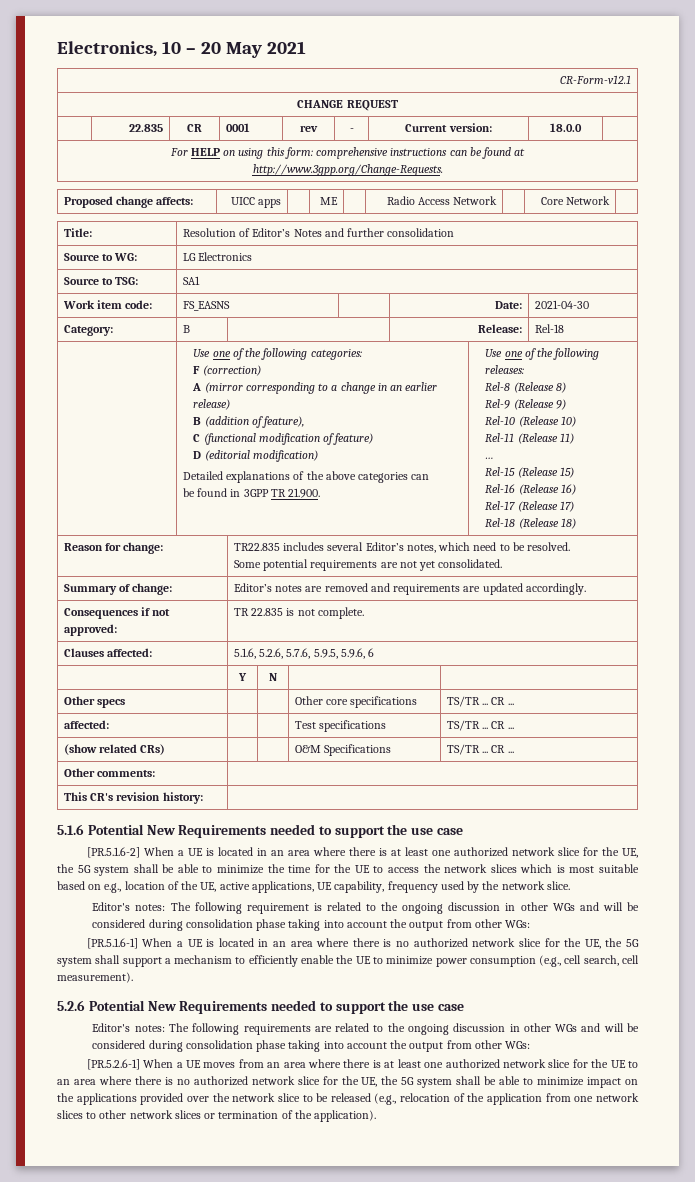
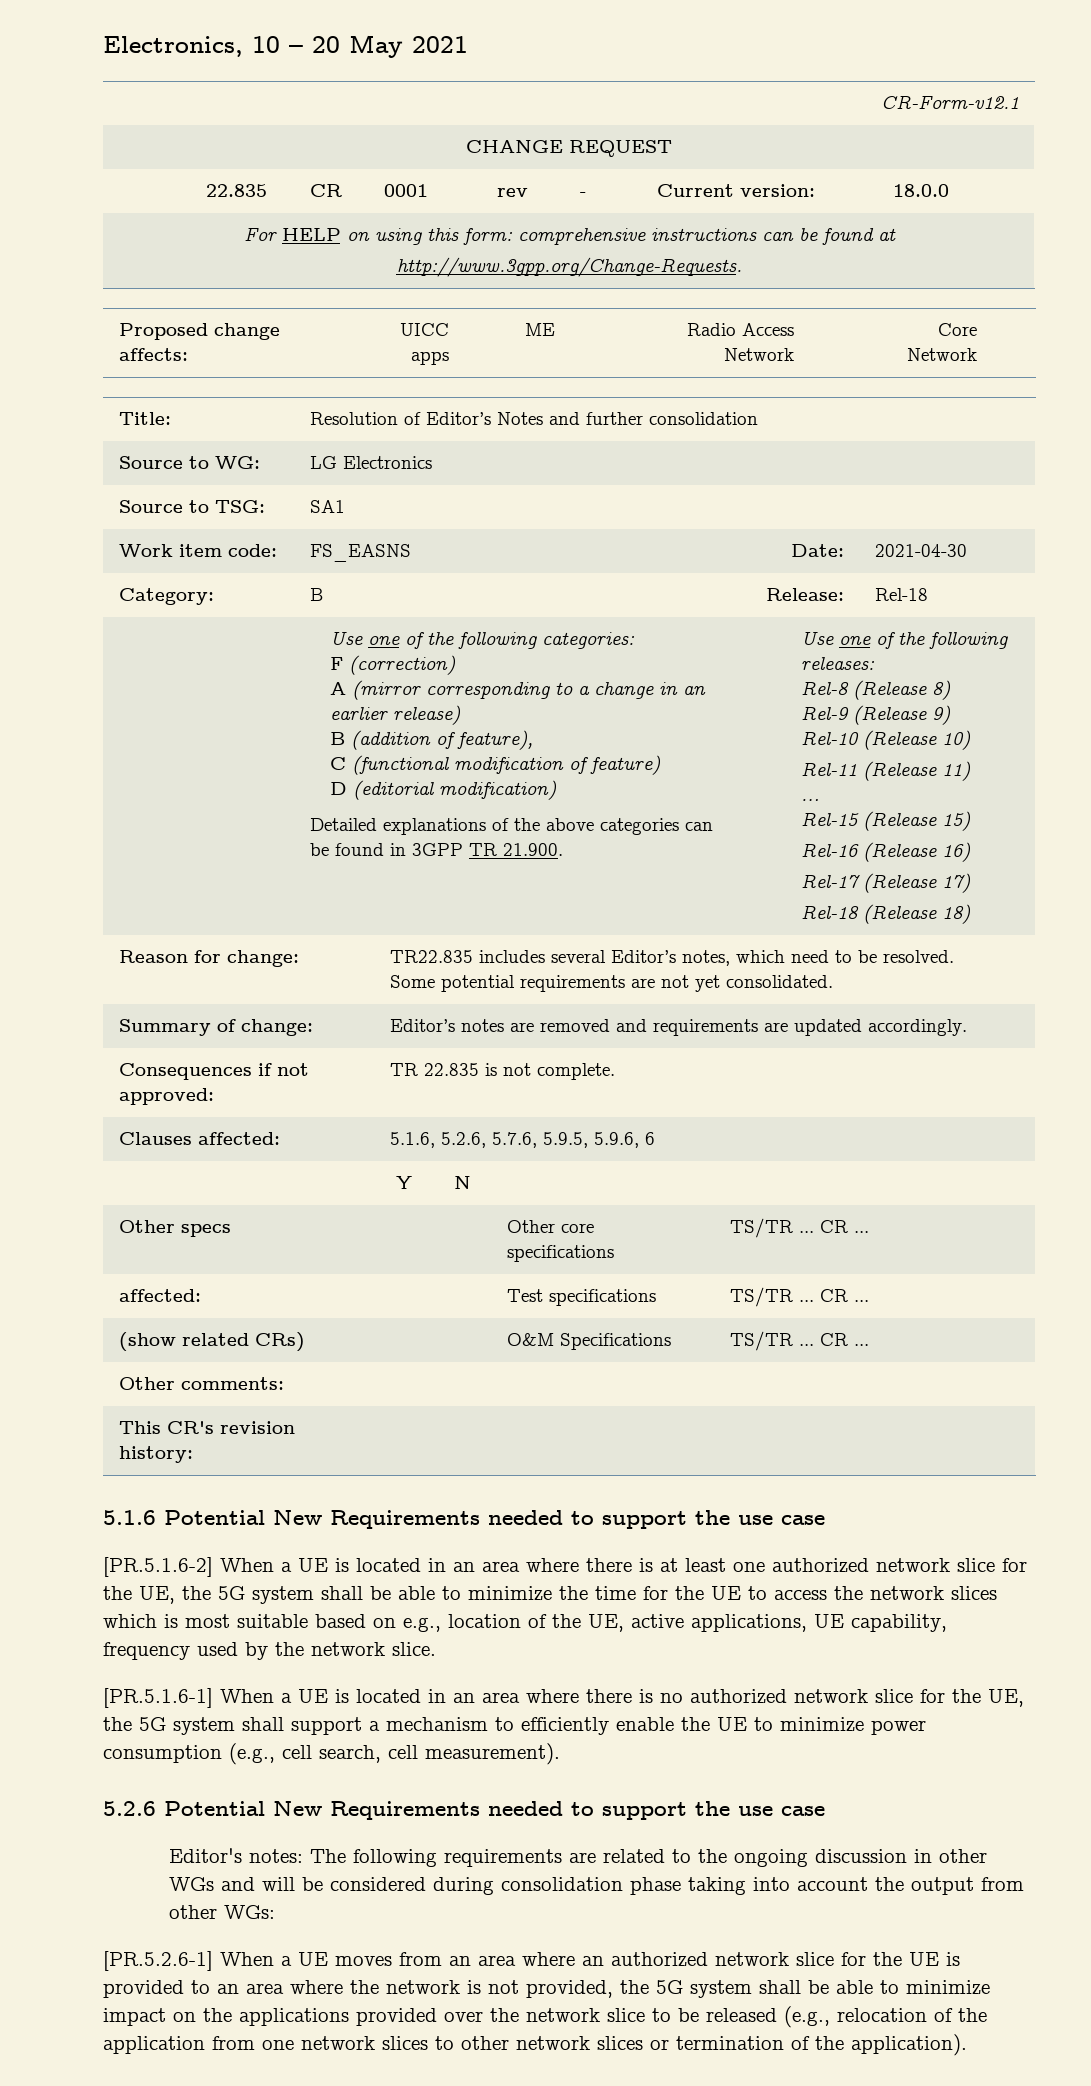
[92,902,640,914] [92,919,531,931] // Editor's notes: The following requirement is related to the ongoing discussion in other WGs and will be considered during consolidation phase taking into account the output from other WGs: -> (436, 1649) none
[343,1059,444,1068] there is at least one -> [582,1956,604,1966] an
(626, 1064) none -> [946,1952,960,1966] [103,1980,184,1998] is provided
[134,1076,378,1087] there is no authorized network slice for the UE, -> [350,1980,613,1998] the network is not provided,

